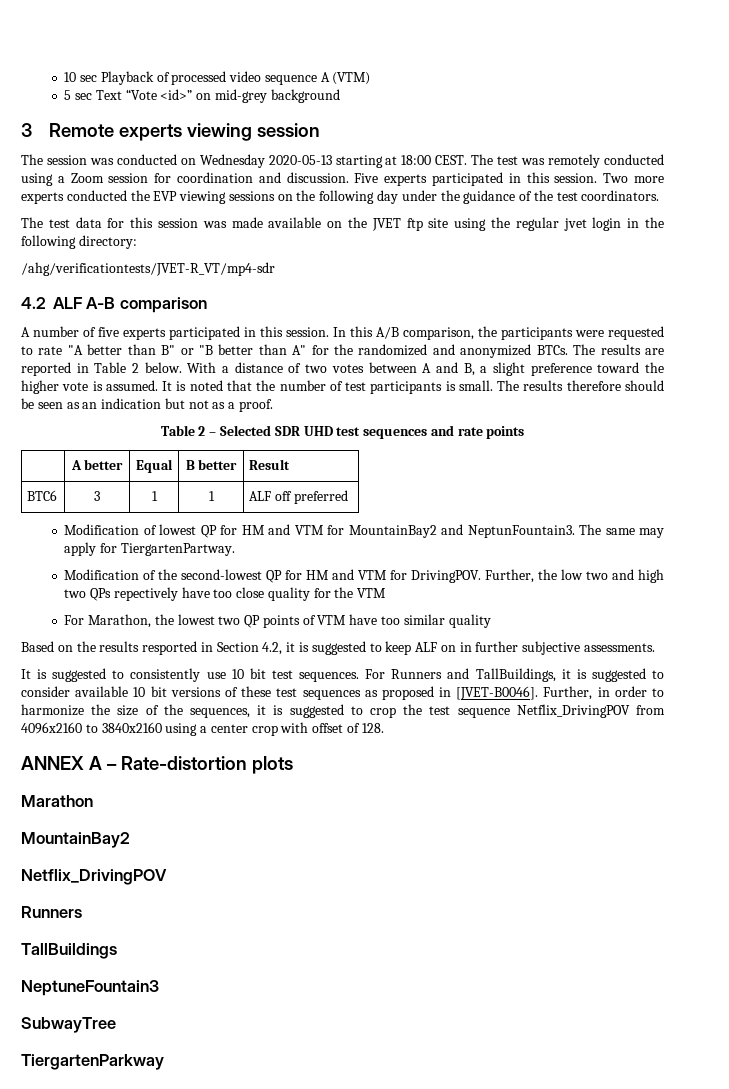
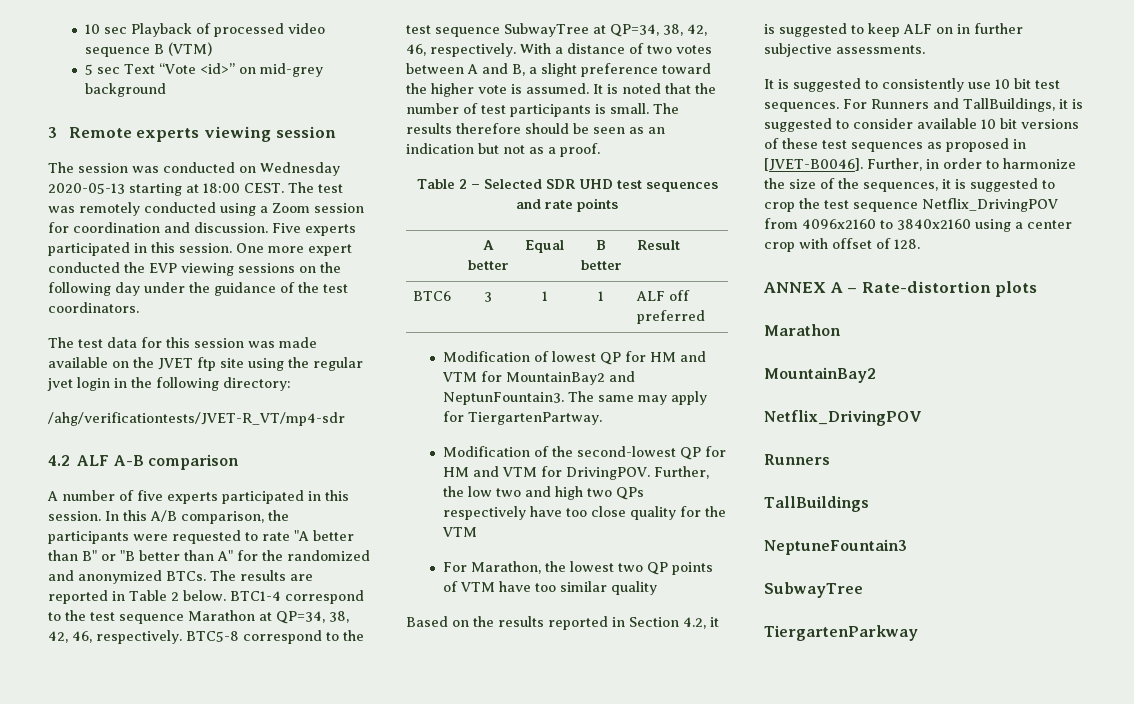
[320,72,330,82] A -> [153,44,164,54] B
[603,173,664,183] [21,192,64,204] Two more experts -> [236,243,352,256] One more expert
(182, 367) none -> [229,590,364,604] [48,610,349,624] [48,630,364,644] [406,23,707,37] [406,43,516,57] BTC1-4 correspond to the test sequence Marathon at QP=34, 38, 42, 46, respectively. BTC5-8 correspond to the test sequence SubwayTree at QP=34, 38, 42, 46, respectively.
[113,587,178,601] repectively -> [442,506,526,520] respectively
[142,641,198,655] resported -> [548,616,608,630] reported

